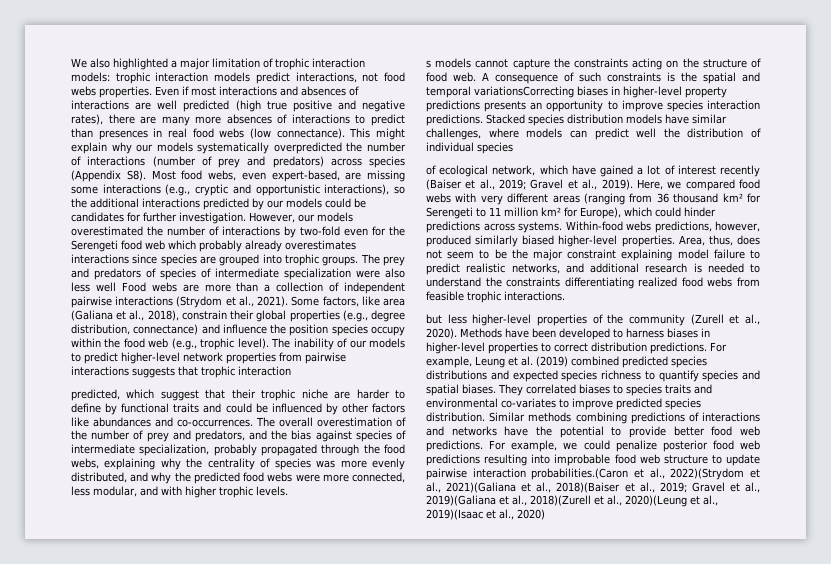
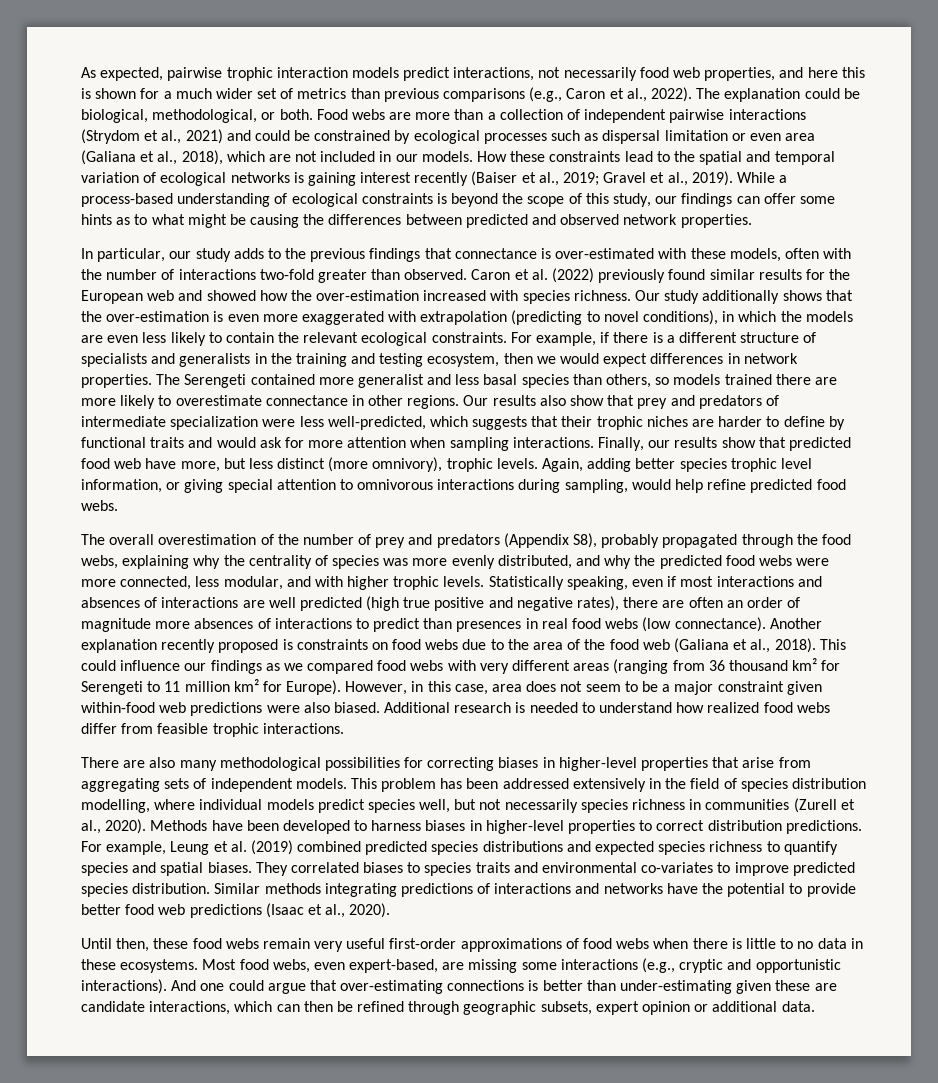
[71,58,365,70] [71,72,110,82] We also highlighted a major limitation of trophic interaction models: -> [81,67,223,81] As expected, pairwise
[384,72,406,82] [71,86,359,98] [71,100,405,112] [71,114,405,126] [71,128,405,140] [71,142,406,154] [71,156,405,168] [71,170,405,182] [71,184,406,196] [71,198,366,210] [71,212,353,224] [71,226,405,238] [71,240,356,252] [71,254,405,266] [71,268,405,280] [71,282,116,292] food webs properties. Even if most interactions and absences of interactions are well predicted (high true positive and negative rates), there are many more absences of interactions to predict than presences in real food webs (low connectance). This might explain why our models systematically overpredicted the number of interactions (number of prey and predators) across species (Appendix S8). Most food webs, even expert-based, are missing some interactions (e.g., cryptic and opportunistic interactions), so the additional interactions predicted by our models could be candidates for further investigation. However, our models overestimated the number of interactions by two-fold even for the Serengeti food web which probably already overestimates interactions since species are grouped into trophic groups. The prey and predators of species of intermediate specialization were also less well -> [563,67,865,81] [81,87,860,102] [81,109,313,123] necessarily food web properties, and here this is shown for a much wider set of metrics than previous comparisons (e.g., Caron et al., 2022). The explanation could be biological, methodological, or both.
[257,296,380,307] 2021). Some factors, like -> [185,129,781,144] 2021) and could be constrained by ecological processes such as dispersal limitation or even
[181,310,406,322] [71,324,405,336] [71,338,405,350] [71,352,346,364] [71,366,291,378] [71,389,199,401] constrain their global properties (e.g., degree distribution, connectance) and influence the position species occupy within the food web (e.g., trophic level). The inability of our models to predict higher-level network properties from pairwise interactions suggests that trophic interaction // predicted, which suggest -> [226,151,835,165] [81,171,788,186] [81,193,835,207] [81,214,752,228] [81,248,852,262] [81,268,851,283] [81,290,853,304] [81,310,853,325] [81,332,817,346] [81,353,798,367] [81,374,837,388] [81,395,779,409] [81,416,528,430] which are not included in our models. How these constraints lead to the spatial and temporal variation of ecological networks is gaining interest recently (Baiser et al., 2019; Gravel et al., 2019). While a process-based understanding of ecological constraints is beyond the scope of this study, our findings can offer some hints as to what might be causing the differences between predicted and observed network properties. // In particular, our study adds to the previous findings that connectance is over-estimated with these models, often with the number of interactions two-fold greater than observed. Caron et al. (2022) previously found similar results for the European web and showed how the over-estimation increased with species richness. Our study additionally shows that the over-estimation is even more exaggerated with extrapolation (predicting to novel conditions), in which the models are even less likely to contain the relevant ecological constraints. For example, if there is a different structure of specialists and generalists in the training and testing ecosystem, then we would expect differences in network properties. The Serengeti contained more generalist and less basal species than others, so models trained there are more likely to overestimate connectance in other regions. Our results also show that prey and predators of intermediate specialization were less well-predicted, which suggests
[301,389,328,399] niche -> [646,416,688,427] niches
[225,403,405,415] [71,417,253,427] could be influenced by other factors like abundances and co-occurrences. -> [216,437,851,451] [81,457,812,472] [81,479,846,493] [81,500,118,511] would ask for more attention when sampling interactions. Finally, our results show that predicted food web have more, but less distinct (more omnivory), trophic levels. Again, adding better species trophic level information, or giving special attention to omnivorous interactions during sampling, would help refine predicted food webs. //
[194,430,407,442] [71,444,210,456] predators, and the bias against species of intermediate specialization, -> [436,533,598,548] predators (Appendix S8),
[426,58,761,70] [426,72,760,84] [426,86,727,98] [426,100,760,112] [426,114,727,126] [426,128,761,140] [426,142,513,154] [426,165,760,177] [426,179,663,190] // s models cannot capture the constraints acting on the structure of food web. A consequence of such constraints is the spatial and temporal variationsCorrecting biases in higher-level property predictions presents an opportunity to improve species interaction predictions. Stacked species distribution models have similar challenges, where models can predict well the distribution of individual species // of ecological network, which have gained a lot of interest recently (Baiser et al., 2019; Gravel et al., 2019). Here, -> [488,576,822,590] [81,596,801,611] [81,617,822,632] [81,638,846,653] [81,660,280,674] Statistically speaking, even if most interactions and absences of interactions are well predicted (high true positive and negative rates), there are often an order of magnitude more absences of interactions to predict than presences in real food webs (low connectance). Another explanation recently proposed is constraints on food webs due to the area of the food web (Galiana et al., 2018). This could influence our findings as
[580,207,716,219] [426,221,760,233] [426,235,733,247] Europe), which could hinder predictions across systems. Within-food webs predictions, however, produced similarly biased higher-level properties. Area, thus, -> [286,680,523,695] Europe). However, in this case, area
[511,249,528,259] the -> [662,684,671,692] a
[621,249,760,261] [426,263,639,275] explaining model failure to predict realistic networks, and additional -> [786,681,822,695] [81,702,451,716] given within-food web predictions were also biased. Additional
[485,277,634,289] the constraints differentiating -> [676,702,705,713] how
(733, 282) none -> [81,723,117,734] differ
[426,314,685,326] but less higher-level properties of the community -> [81,757,811,771] [81,778,866,792] [81,799,790,813] There are also many methodological possibilities for correcting biases in higher-level properties that arise from aggregating sets of independent models. This problem has been addressed extensively in the field of species distribution modelling, where individual models predict species well, but not necessarily species richness in communities
[575,412,627,424] combining -> [324,883,397,897] integrating
[426,440,760,452] [426,454,760,466] [426,468,760,480] [426,482,760,493] [426,495,718,507] [426,509,545,520] predictions. For example, we could penalize posterior food web predictions resulting into improbable food web structure to update pairwise interaction probabilities.(Caron et al., 2022)(Strydom et al., 2021)(Galiana et al., 2018)(Baiser et al., 2019; Gravel et al., 2019)(Galiana et al., 2018)(Zurell et al., 2020)(Leung et al., 2019)(Isaac et al., 2020) -> [189,903,391,918] [81,938,863,952] [81,958,841,973] [81,979,837,994] [81,1001,815,1015] predictions (Isaac et al., 2020). // Until then, these food webs remain very useful first-order approximations of food webs when there is little to no data in these ecosystems. Most food webs, even expert-based, are missing some interactions (e.g., cryptic and opportunistic interactions). And one could argue that over-estimating connections is better than under-estimating given these are candidate interactions, which can then be refined through geographic subsets, expert opinion or additional data.

